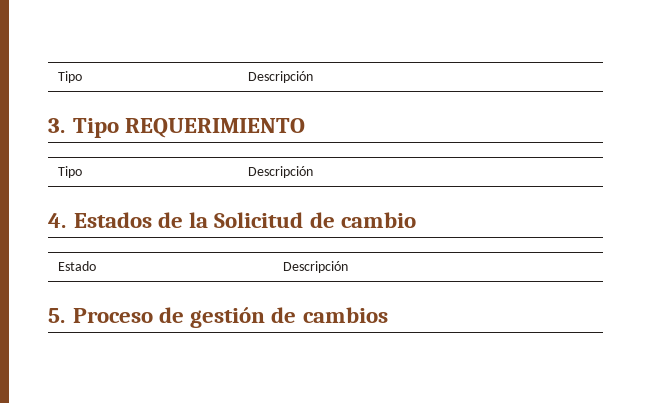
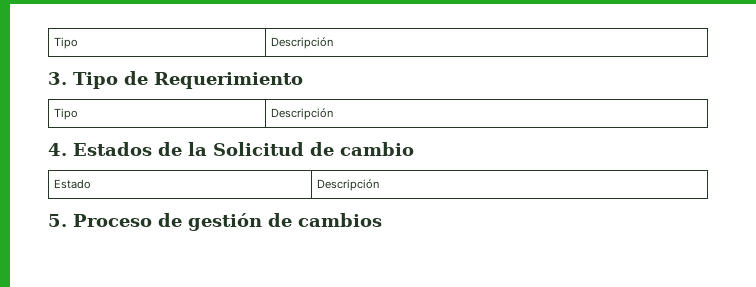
[124,118,305,138] REQUERIMIENTO -> [123,71,303,89] de Requerimiento

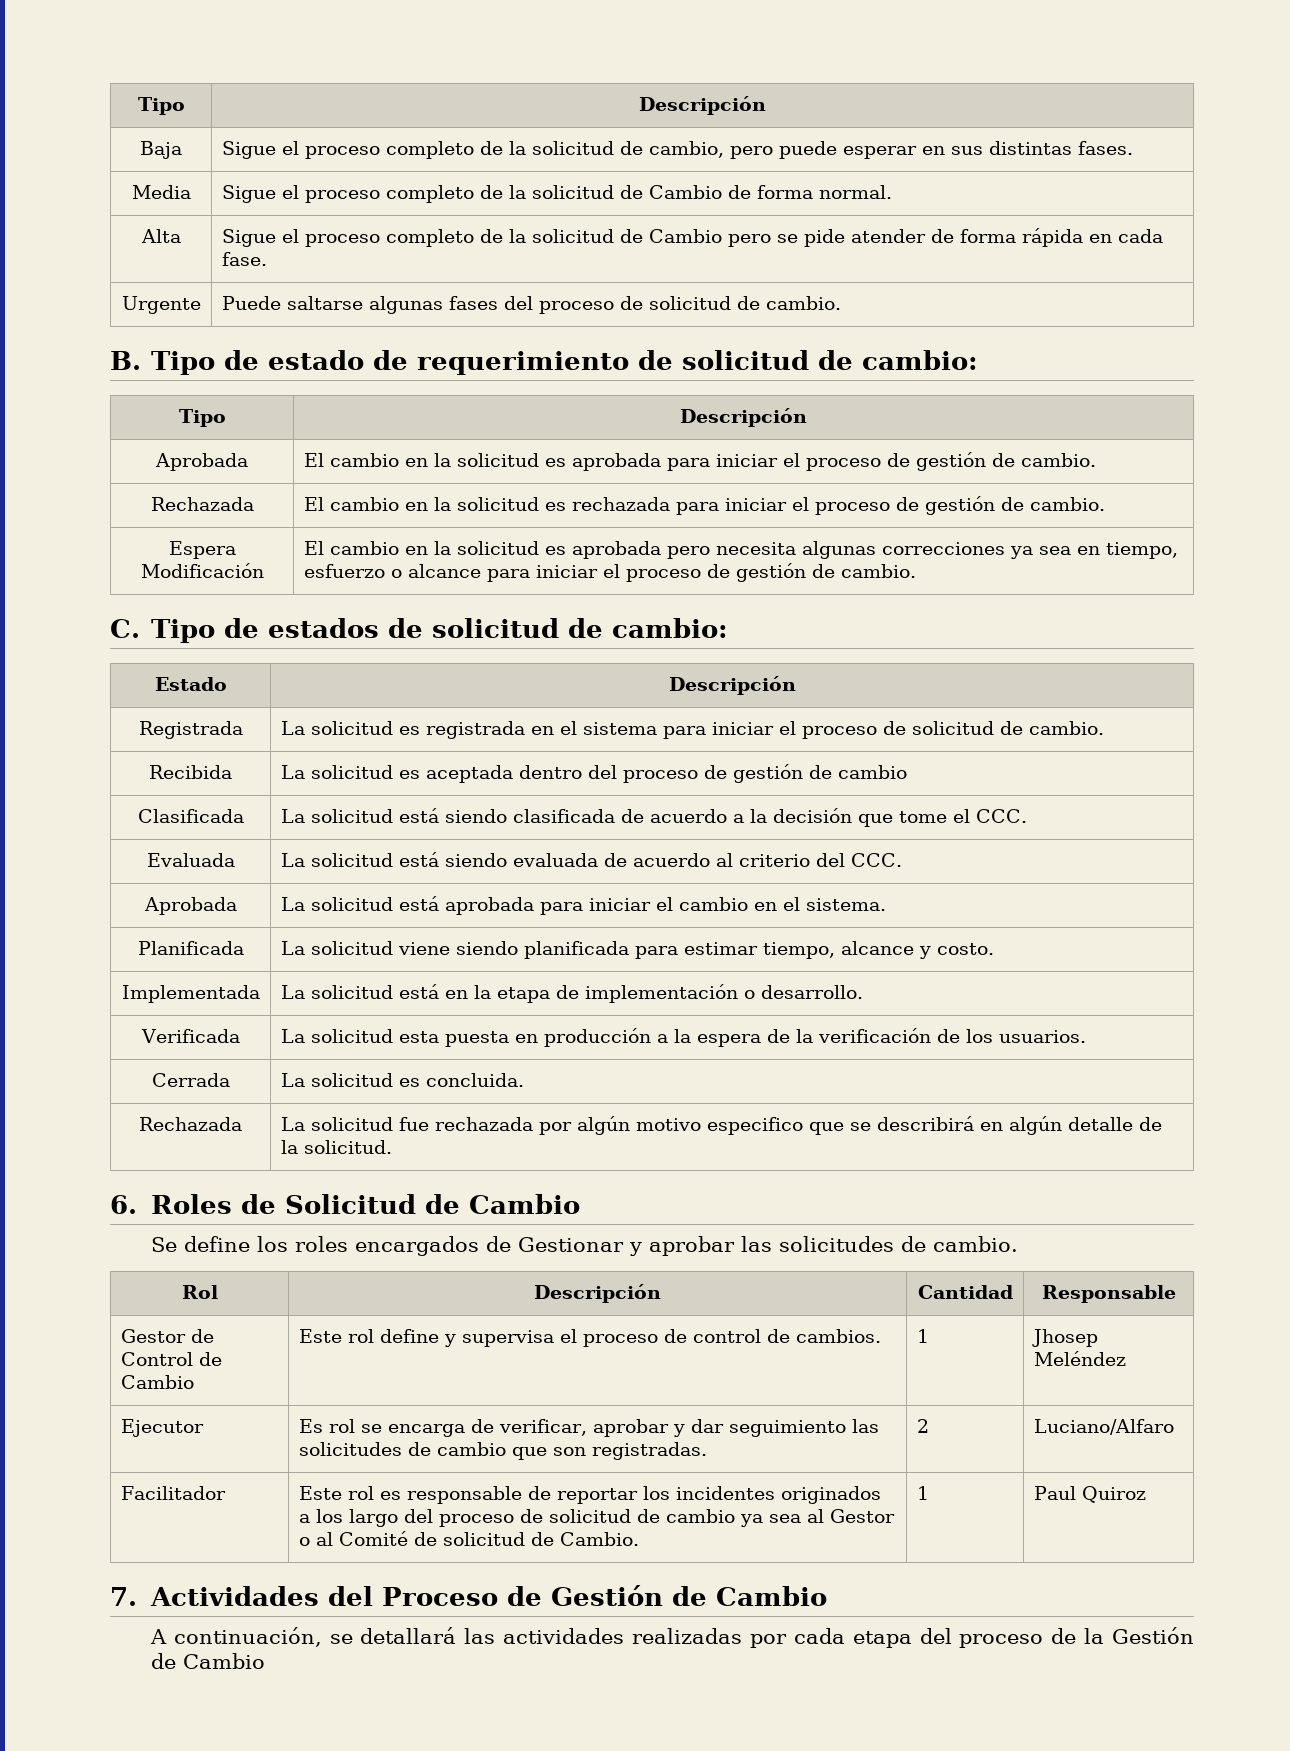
[54,37,79,49] [271,37,334,49] [48,71,303,89] [54,108,79,120] [271,108,334,120] [48,142,414,156] [54,179,92,189] [317,179,380,191] [48,213,382,231] Tipo | Descripción // 3. Tipo de Requerimiento // Tipo | Descripción // 4. Estados de la Solicitud de cambio // Estado | Descripción // 5. Proceso de gestión de cambios -> [137,97,185,115] [639,96,767,115] [140,141,182,159] [221,141,1133,159] [131,185,191,199] [221,185,892,203] [140,229,181,243] [221,228,1163,247] [221,252,267,266] [121,296,201,314] [221,296,841,314] [110,350,979,375] [178,409,226,427] [680,408,808,427] [155,453,248,471] [303,452,1096,471] [150,497,254,511] [303,496,1105,515] [168,541,236,559] [140,563,264,578] [303,541,1178,559] [303,563,916,582] [110,618,728,643] [154,677,227,691] [668,676,796,695] [138,721,243,739] [280,721,1104,739] [149,765,232,779] [280,764,907,783] [137,809,244,823] [280,808,1027,827] [146,853,235,867] [280,852,902,867] [143,897,237,915] [280,896,886,915] [137,941,244,955] [280,941,994,959] [121,985,260,1003] [280,984,863,1003] [140,1029,240,1043] [280,1028,1086,1047] [151,1073,230,1087] [280,1073,524,1087] [139,1117,242,1131] [280,1116,1162,1135] [280,1140,392,1154] [110,1194,580,1214] [150,1236,1018,1256] [181,1285,218,1299] [534,1284,661,1303] [917,1285,1013,1299] [1041,1285,1176,1303] [120,1329,214,1343] [120,1352,222,1366] [120,1375,194,1389] [298,1329,881,1347] [916,1329,929,1343] [1031,1329,1098,1347] [1033,1351,1126,1366] [120,1419,204,1437] [298,1419,879,1437] [298,1442,707,1460] [916,1419,929,1433] [1033,1419,1174,1435] [120,1486,226,1500] [298,1486,881,1504] [298,1509,895,1527] [298,1531,639,1546] [916,1486,929,1500] [1033,1486,1146,1503] [110,1585,827,1606] [149,1627,1194,1648] [150,1653,265,1669] Tipo | Descripción // Baja | Sigue el proceso completo de la solicitud de cambio, pero puede esperar en sus distintas fases. // Media | Sigue el proceso completo de la solicitud de Cambio de forma normal. // Alta | Sigue el proceso completo de la solicitud de Cambio pero se pide atender de forma rápida en cada fase. // Urgente | Puede saltarse algunas fases del proceso de solicitud de cambio. // B. Tipo de estado de requerimiento de solicitud de cambio: // Tipo | Descripción // Aprobada | El cambio en la solicitud es aprobada para iniciar el proceso de gestión de cambio. // Rechazada | El cambio en la solicitud es rechazada para iniciar el proceso de gestión de cambio. // Espera Modificación | El cambio en la solicitud es aprobada pero necesita algunas correcciones ya sea en tiempo, esfuerzo o alcance para iniciar el proceso de gestión de cambio. // C. Tipo de estados de solicitud de cambio: // Estado | Descripción // Registrada | La solicitud es registrada en el sistema para iniciar el proceso de solicitud de cambio. // Recibida | La solicitud es aceptada dentro del proceso de gestión de cambio // Clasificada | La solicitud está siendo clasificada de acuerdo a la decisión que tome el CCC. // Evaluada | La solicitud está siendo evaluada de acuerdo al criterio del CCC. // Aprobada | La solicitud está aprobada para iniciar el cambio en el sistema. // Planificada | La solicitud viene siendo planificada para estimar tiempo, alcance y costo. // Implementada | La solicitud está en la etapa de implementación o desarrollo. // Verificada | La solicitud esta puesta en producción a la espera de la verificación de los usuarios. // Cerrada | La solicitud es concluida. // Rechazada | La solicitud fue rechazada por algún motivo especifico que se describirá en algún detalle de la solicitud. // 6. Roles de Solicitud de Cambio // Se define los roles encargados de Gestionar y aprobar las solicitudes de cambio. // Rol | Descripción | Cantidad | Responsable // Gestor de Control de Cambio | Este rol define y supervisa el proceso de control de cambios. | 1 | Jhosep Meléndez // Ejecutor | Es rol se encarga de verificar, aprobar y dar seguimiento las solicitudes de cambio que son registradas. | 2 | Luciano/Alfaro // Facilitador | Este rol es responsable de reportar los incidentes originados a los largo del proceso de solicitud de cambio ya sea al Gestor o al Comité de solicitud de Cambio. | 1 | Paul Quiroz // 7. Actividades del Proceso de Gestión de Cambio // A continuación, se detallará las actividades realizadas por cada etapa del proceso de la Gestión de Cambio

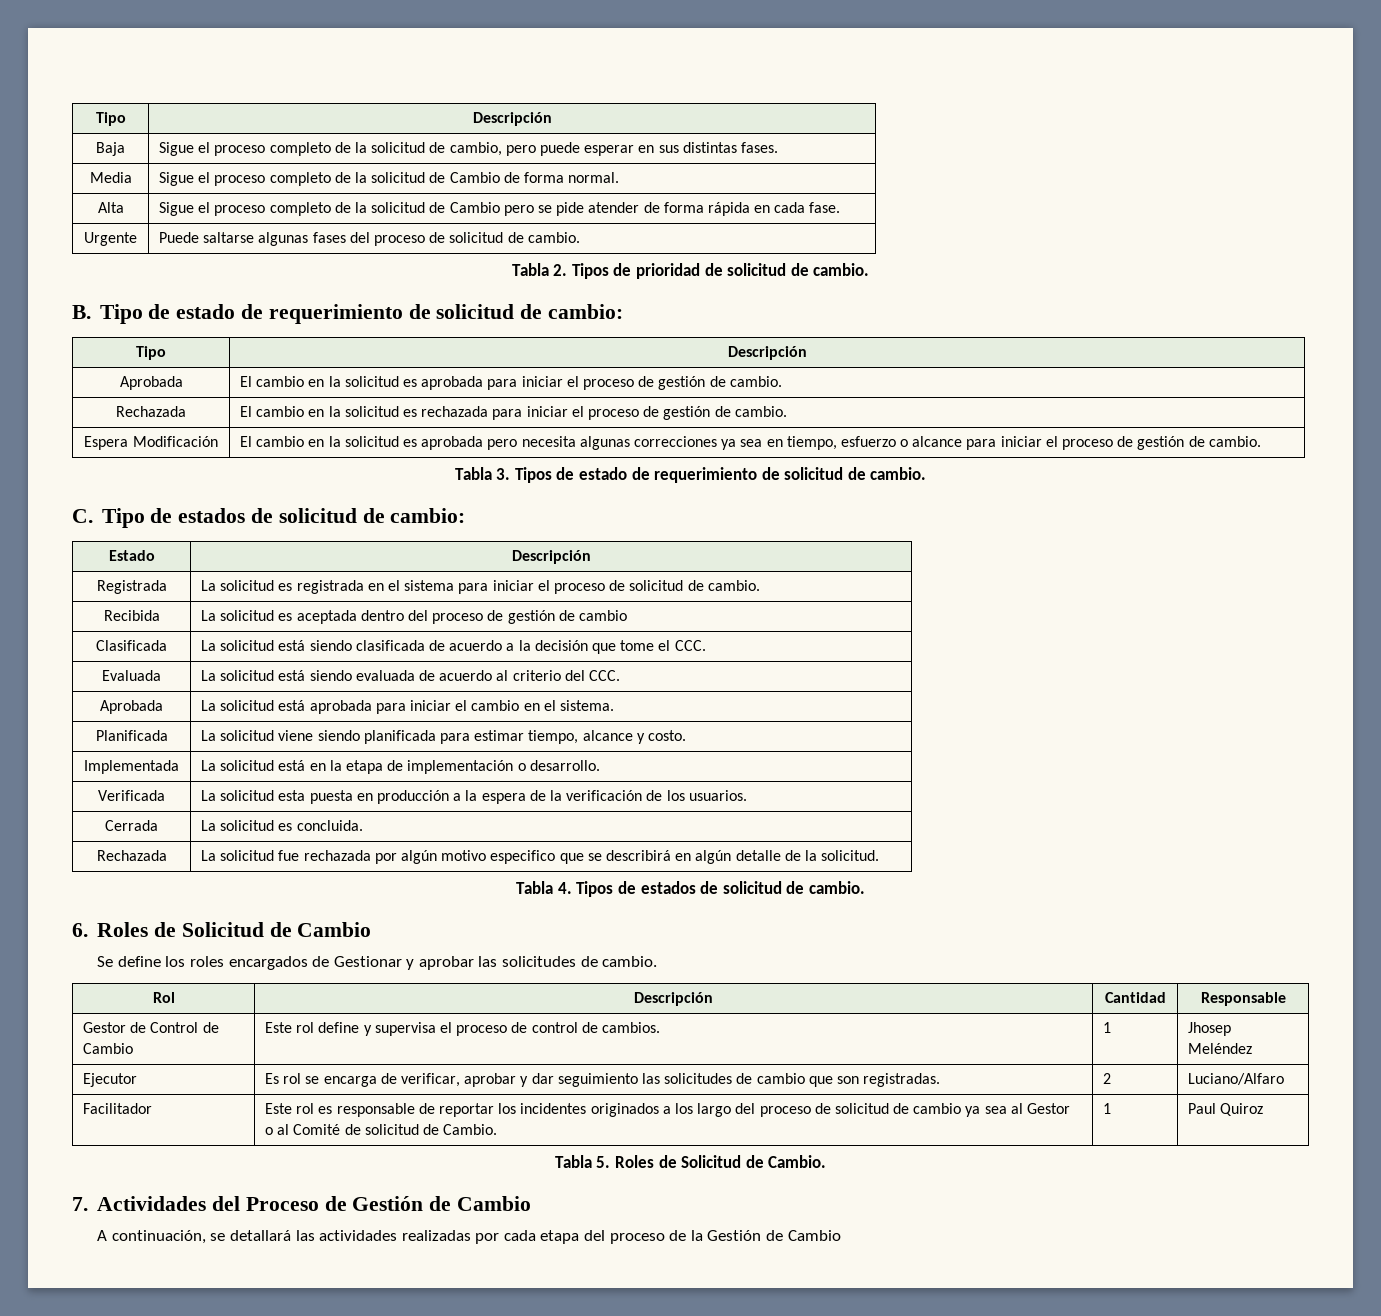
(841, 303) none -> [511,263,870,279] // Tabla 2. Tipos de prioridad de solicitud de cambio.
(916, 571) none -> [454,467,927,483] // Tabla 3. Tipos de estado de requerimiento de solicitud de cambio.
(392, 1147) none -> [516,881,865,897] // Tabla 4. Tipos de estados de solicitud de cambio.
(1146, 1494) none -> [554,1155,827,1168] // Tabla 5. Roles de Solicitud de Cambio.

